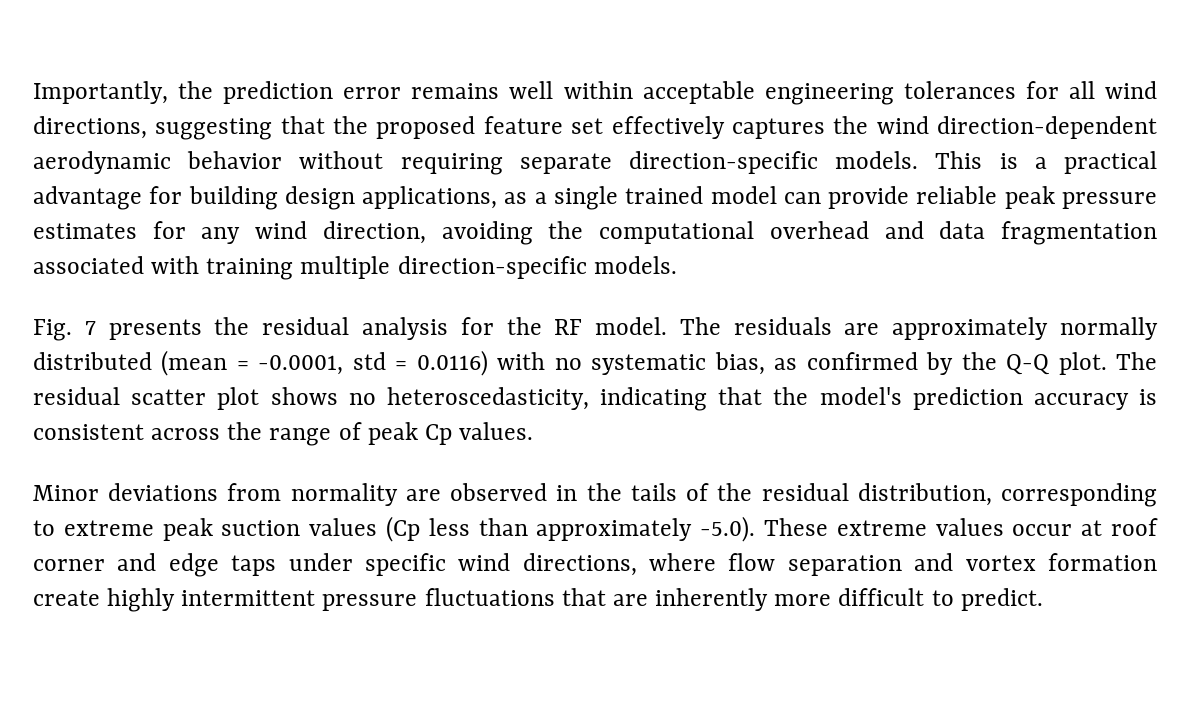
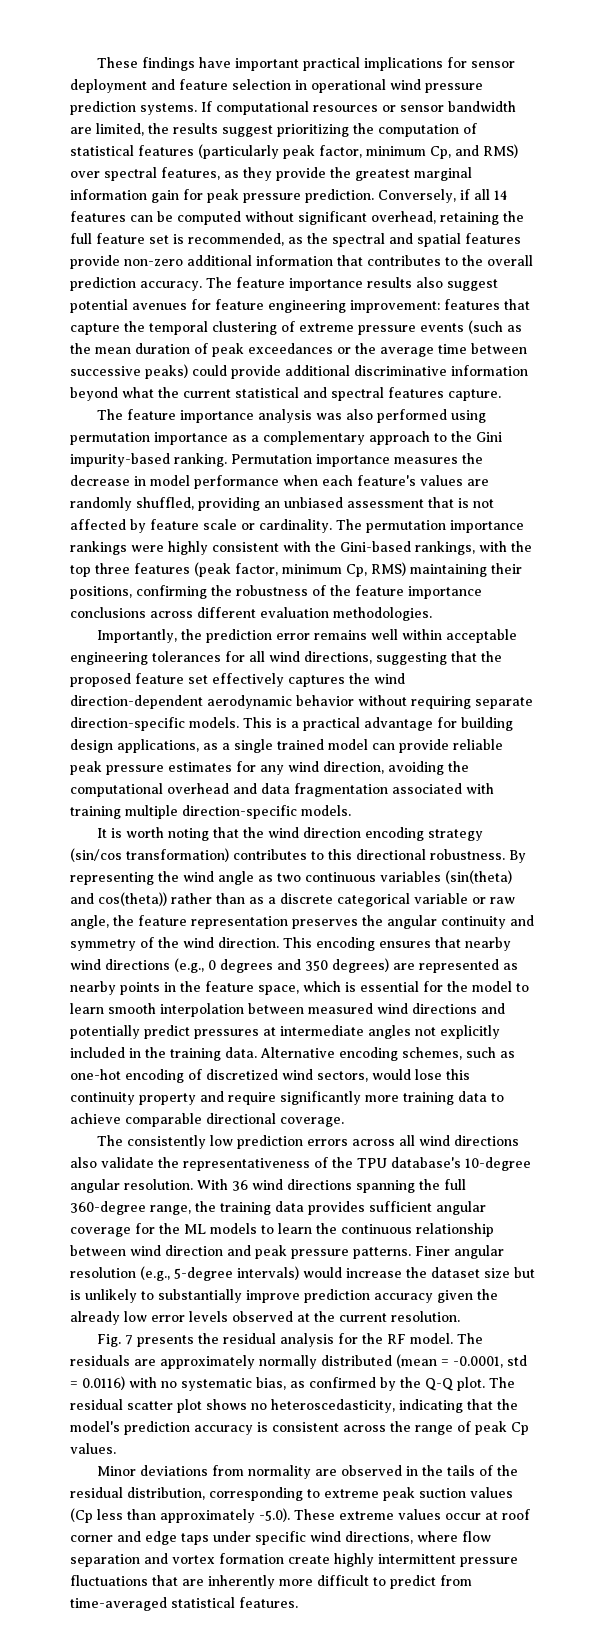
(33, 92) none -> [96,57,515,71] [70,79,483,93] [70,101,516,115] [70,123,477,137] [70,144,518,159] [70,167,472,181] [70,189,507,203] [70,211,524,225] [70,233,521,247] [70,255,533,269] [70,277,498,291] [70,299,530,313] [70,320,522,335] [70,343,527,357] [70,364,528,379] [70,387,501,401] [96,409,486,423] [70,431,502,445] [70,453,483,467] [70,475,489,489] [70,497,494,511] [70,519,524,533] [70,541,532,555] [70,562,522,577] [70,585,482,599] [70,607,432,621] These findings have important practical implications for sensor deployment and feature selection in operational wind pressure prediction systems. If computational resources or sensor bandwidth are limited, the results suggest prioritizing the computation of statistical features (particularly peak factor, minimum Cp, and RMS) over spectral features, as they provide the greatest marginal information gain for peak pressure prediction. Conversely, if all 14 features can be computed without significant overhead, retaining the full feature set is recommended, as the spectral and spatial features provide non-zero additional information that contributes to the overall prediction accuracy. The feature importance results also suggest potential avenues for feature engineering improvement: features that capture the temporal clustering of extreme pressure events (such as the mean duration of peak exceedances or the average time between successive peaks) could provide additional discriminative information beyond what the current statistical and spectral features capture. // The feature importance analysis was also performed using permutation importance as a complementary approach to the Gini impurity-based ranking. Permutation importance measures the decrease in model performance when each feature's values are randomly shuffled, providing an unbiased assessment that is not affected by feature scale or cardinality. The permutation importance rankings were highly consistent with the Gini-based rankings, with the top three features (peak factor, minimum Cp, RMS) maintaining their positions, confirming the robustness of the feature importance conclusions across different evaluation methodologies. //
(677, 265) none -> [96,827,483,841] [70,848,526,863] [70,870,512,885] [70,892,515,907] [70,915,534,929] [70,937,511,951] [70,958,518,973] [70,981,529,995] [70,1003,505,1017] [70,1025,500,1039] [70,1047,515,1061] [70,1069,470,1083] [70,1091,504,1105] [70,1113,344,1127] [96,1135,519,1149] [70,1157,531,1171] [70,1179,466,1193] [70,1201,486,1215] [70,1223,494,1237] [70,1245,504,1259] [70,1266,535,1281] [70,1289,498,1303] [70,1311,460,1325] // It is worth noting that the wind direction encoding strategy (sin/cos transformation) contributes to this directional robustness. By representing the wind angle as two continuous variables (sin(theta) and cos(theta)) rather than as a discrete categorical variable or raw angle, the feature representation preserves the angular continuity and symmetry of the wind direction. This encoding ensures that nearby wind directions (e.g., 0 degrees and 350 degrees) are represented as nearby points in the feature space, which is essential for the model to learn smooth interpolation between measured wind directions and potentially predict pressures at intermediate angles not explicitly included in the training data. Alternative encoding schemes, such as one-hot encoding of discretized wind sectors, would lose this continuity property and require significantly more training data to achieve comparable directional coverage. // The consistently low prediction errors across all wind directions also validate the representativeness of the TPU database's 10-degree angular resolution. With 36 wind directions spanning the full 360-degree range, the training data provides sufficient angular coverage for the ML models to learn the continuous relationship between wind direction and peak pressure patterns. Finer angular resolution (e.g., 5-degree intervals) would increase the dataset size but is unlikely to substantially improve prediction accuracy given the already low error levels observed at the current resolution.
[960,588,1043,611] predict. -> [390,1575,472,1589] [70,1597,298,1611] predict from time-averaged statistical features.

